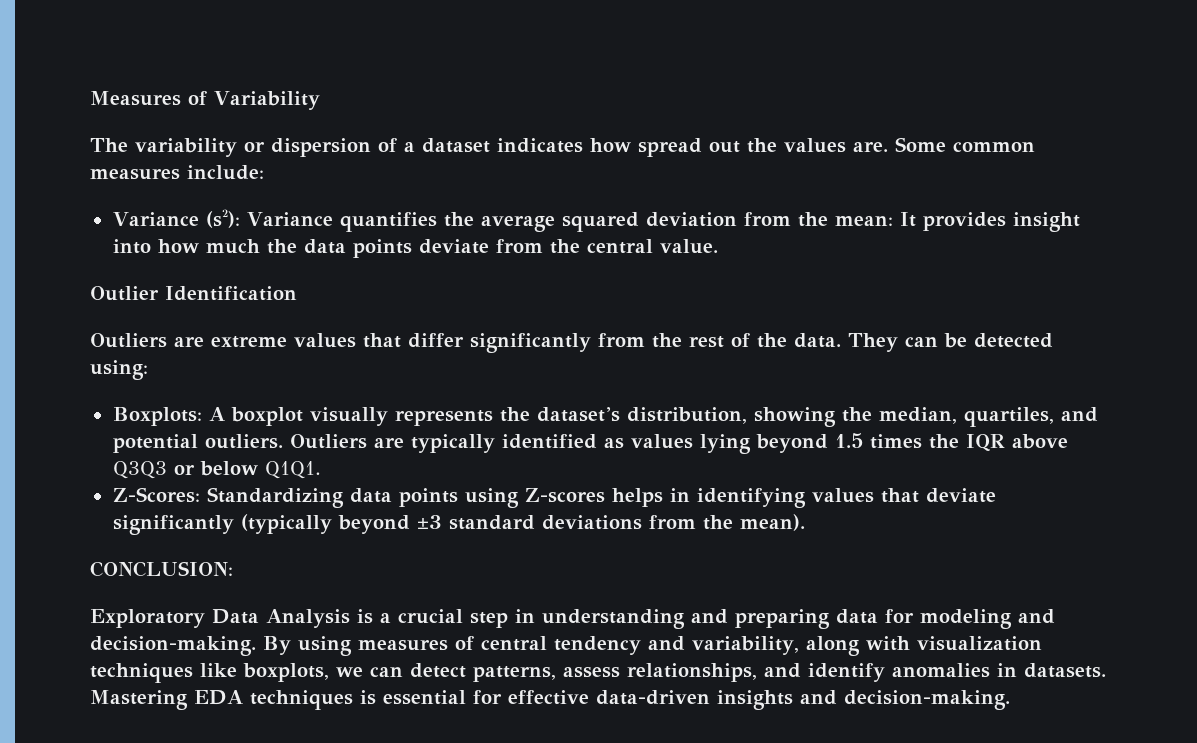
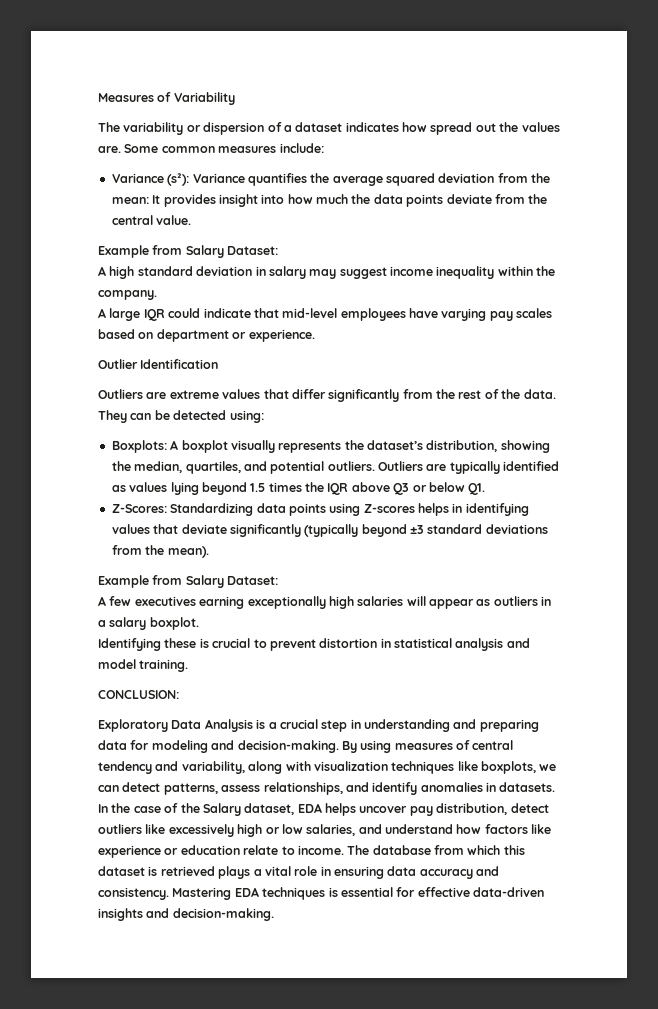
(718, 246) none -> [98,245,279,258] [98,266,556,279] [98,290,157,300] [98,308,553,321] [98,329,315,342] // Example from Salary Dataset: // A high standard deviation in salary may suggest income inequality within the company. // A large IQR could indicate that mid-level employees have varying pay scales based on department or experience.
[112,461,167,479] Q3Q3 -> [393,483,410,495] Q3
[264,461,321,479] Q1Q1. -> [468,483,486,495] Q1.
(805, 522) none -> [98,575,279,588] [98,596,552,609] [98,617,199,630] [98,638,530,651] [98,659,189,672] // Example from Salary Dataset: // A few executives earning exceptionally high salaries will appear as outliers in a salary boxplot. // Identifying these is crucial to prevent distortion in statistical analysis and model training.
(1106, 670) none -> [98,803,549,816] [98,824,552,837] [98,845,525,858] [98,866,500,879] [98,887,169,900] In the case of the Salary dataset, EDA helps uncover pay distribution, detect outliers like excessively high or low salaries, and understand how factors like experience or education relate to income. The database from which this dataset is retrieved plays a vital role in ensuring data accuracy and consistency.

